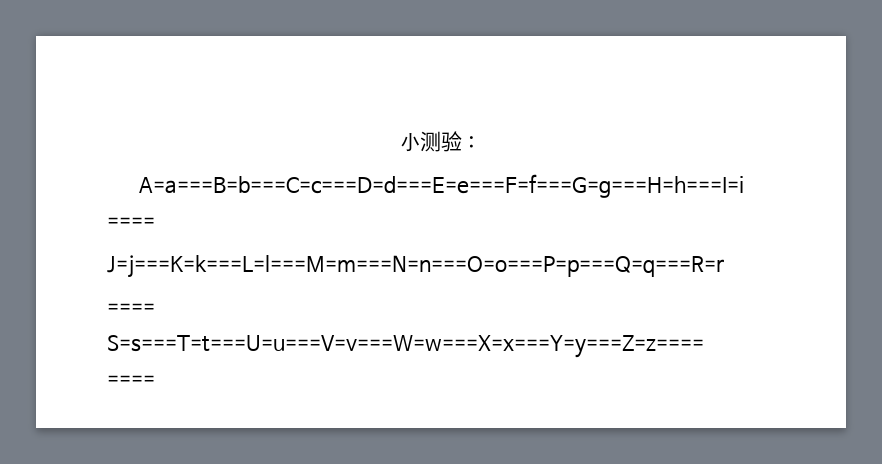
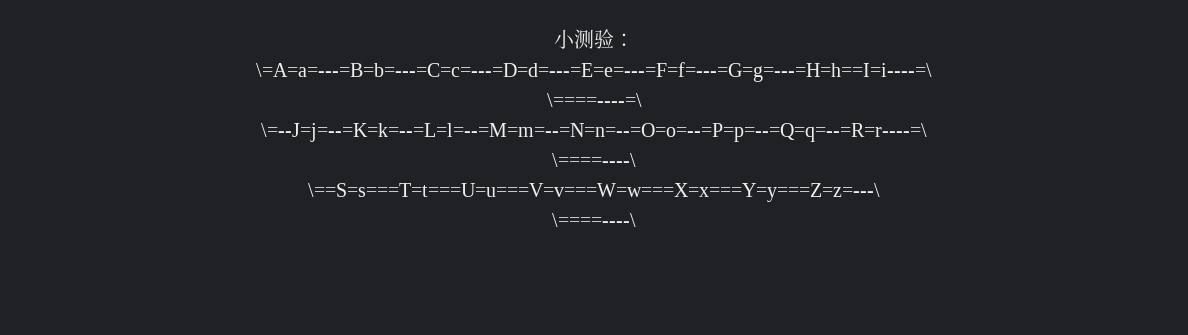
[138,174,744,198] [107,217,155,228] [107,255,724,278] [107,303,155,314] [107,335,704,358] [107,375,155,386] A=a===B=b===C=c===D=d===E=e===F=f===G=g===H=h===I=i // ==== // J=j===K=k===L=l===M=m===N=n===O=o===P=p===Q=q===R=r // ==== // S=s===T=t===U=u===V=v===W=w===X=x===Y=y===Z=z==== // ==== -> [256,62,932,82] [546,93,642,107] [261,123,927,142] [552,153,636,167] [308,183,880,202] [552,213,636,227] \=A=a=---=B=b=---=C=c=---=D=d=---=E=e=---=F=f=---=G=g=---=H=h==I=i----=\ // \====----=\ // \=--J=j=--=K=k=--=L=l=--=M=m=--=N=n=--=O=o=--=P=p=--=Q=q=--=R=r----=\ // \====----\ // \==S=s===T=t===U=u===V=v===W=w===X=x===Y=y===Z=z=---\ // \====----\

